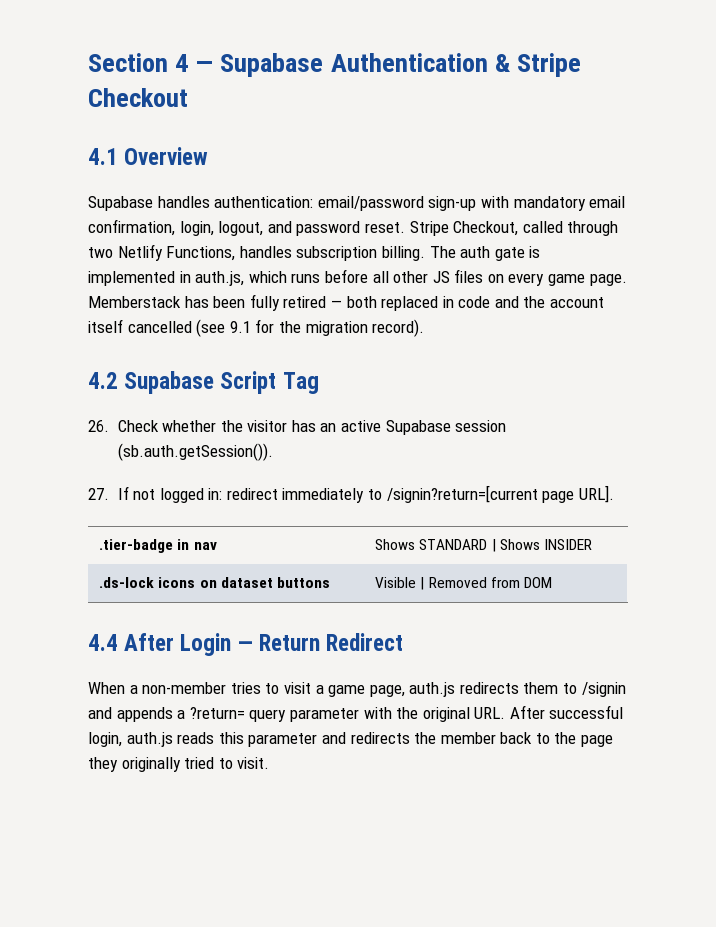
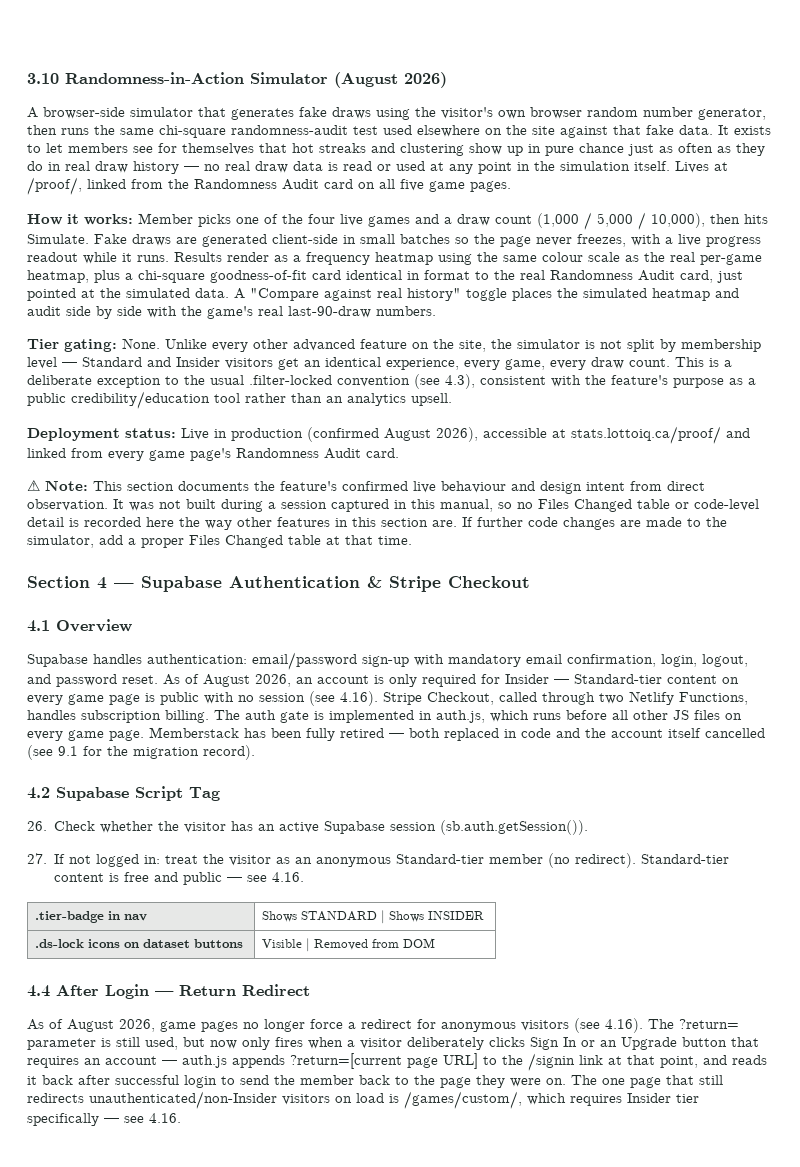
(88, 62) none -> [27,72,447,88] [27,107,766,120] [27,125,771,138] [27,143,765,156] [27,161,728,174] [27,177,511,195] [27,212,768,230] [27,234,761,247] [27,252,762,265] [27,270,743,283] [27,288,739,301] [27,306,436,319] [27,338,761,352] [27,357,732,370] [27,374,756,389] [27,391,452,409] [27,426,750,444] [27,448,399,461] [27,480,705,494] [27,499,759,512] [27,517,727,530] [27,535,412,548] 3.10 Randomness-in-Action Simulator (August 2026) // A browser-side simulator that generates fake draws using the visitor's own browser random number generator, then runs the same chi-square randomness-audit test used elsewhere on the site against that fake data. It exists to let members see for themselves that hot streaks and clustering show up in pure chance just as often as they do in real draw history — no real draw data is read or used at any point in the simulation itself. Lives at /proof/, linked from the Randomness Audit card on all five game pages. // How it works: Member picks one of the four live games and a draw count (1,000 / 5,000 / 10,000), then hits Simulate. Fake draws are generated client-side in small batches so the page never freezes, with a live progress readout while it runs. Results render as a frequency heatmap using the same colour scale as the real per-game heatmap, plus a chi-square goodness-of-fit card identical in format to the real Randomness Audit card, just pointed at the simulated data. A "Compare against real history" toggle places the simulated heatmap and audit side by side with the game's real last-90-draw numbers. // Tier gating: None. Unlike every other advanced feature on the site, the simulator is not split by membership level — Standard and Insider visitors get an identical experience, every game, every draw count. This is a deliberate exception to the usual .filter-locked convention (see 4.3), consistent with the feature's purpose as a public credibility/education tool rather than an analytics upsell. // Deployment status: Live in production (confirmed August 2026), accessible at stats.lottoiq.ca/proof/ and linked from every game page's Randomness Audit card. // ⚠ Note: This section documents the feature's confirmed live behaviour and design intent from direct observation. It was not built during a session captured in this manual, so no Files Changed table or code-level detail is recorded here the way other features in this section are. If further code changes are made to the simulator, add a proper Files Changed table at that time. //
(405, 227) none -> [163,674,739,687] [27,691,378,706] As of August 2026, an account is only required for Insider — Standard-tier content on every game page is public with no session (see 4.16).
[226,485,614,503] redirect immediately to /signin?return=[current page URL]. -> [165,853,730,868] [54,872,305,885] treat the visitor as an anonymous Standard-tier member (no redirect). Standard-tier content is free and public — see 4.16.
[88,682,626,697] [88,705,624,722] [88,732,410,747] When a non-member tries to visit a game page, auth.js redirects them to /signin and appends a ?return= query parameter with the original URL. After successful login, auth.js reads this parameter and redirects -> [27,1018,739,1033] [27,1037,759,1050] [27,1053,767,1071] [27,1075,269,1088] As of August 2026, game pages no longer force a redirect for anonymous visitors (see 4.16). The ?return= parameter is still used, but now only fires when a visitor deliberately clicks Sign In or an Upgrade button that requires an account — auth.js appends ?return=[current page URL] to the /signin link at that point, and reads it back after successful login to send
[121,757,270,772] originally tried to visit. -> [510,1075,723,1088] [27,1091,699,1109] [27,1113,181,1126] were on. The one page that still redirects unauthenticated/non-Insider visitors on load is /games/custom/, which requires Insider tier specifically — see 4.16.

